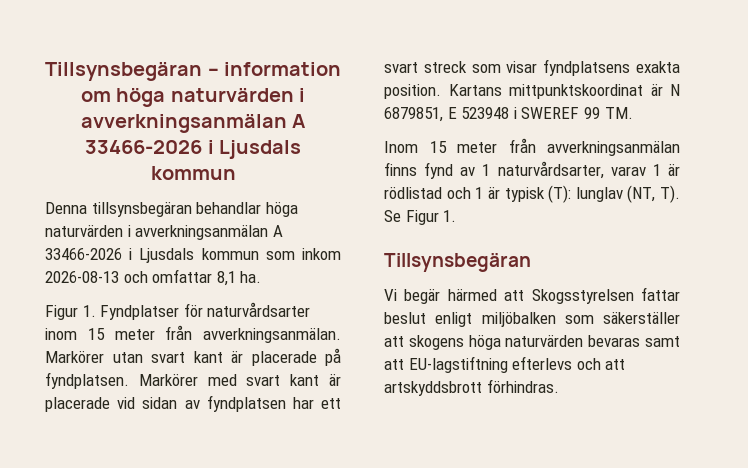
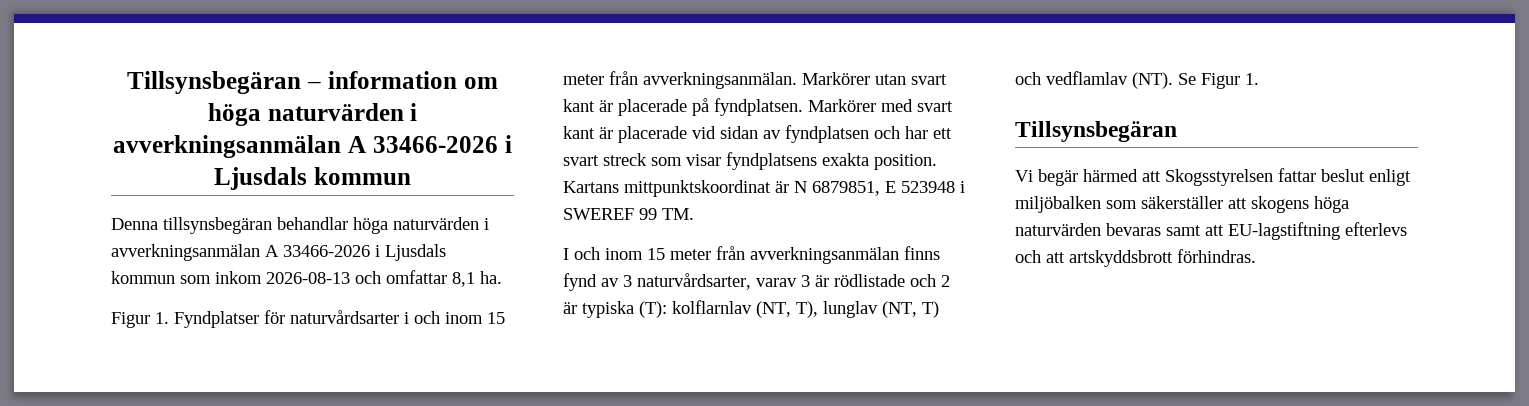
(311, 309) none -> [404,311,440,324] i och
(286, 403) none -> [874,126,900,139] och
[384,141,418,153] Inom -> [563,247,643,260] I och inom
[482,164,491,176] 1 -> [623,275,632,287] 3
[652,164,680,176] [384,185,680,203] 1 är rödlistad och 1 är typisk (T): lunglav (NT, T). -> [801,274,950,287] [563,300,939,318] [1015,71,1173,89] 3 är rödlistade och 2 är typiska (T): kolflarnlav (NT, T), lunglav (NT, T) och vedflamlav (NT).

